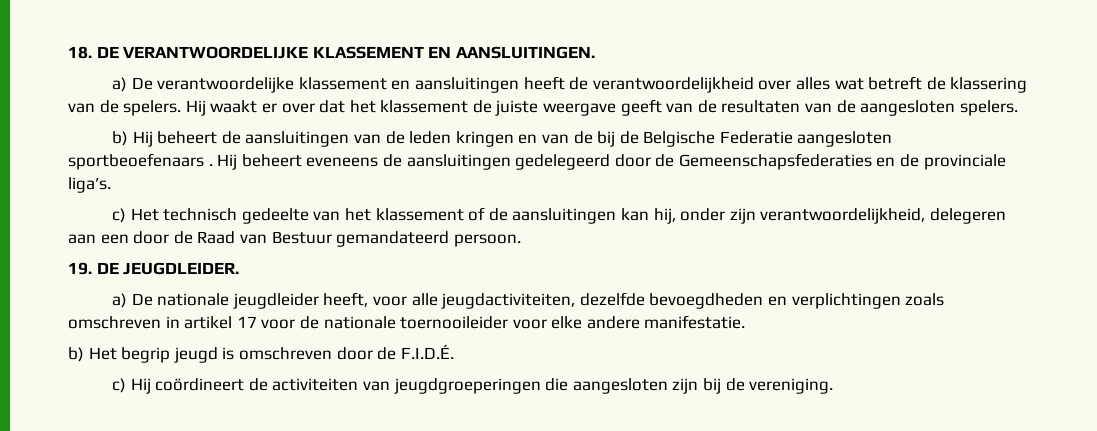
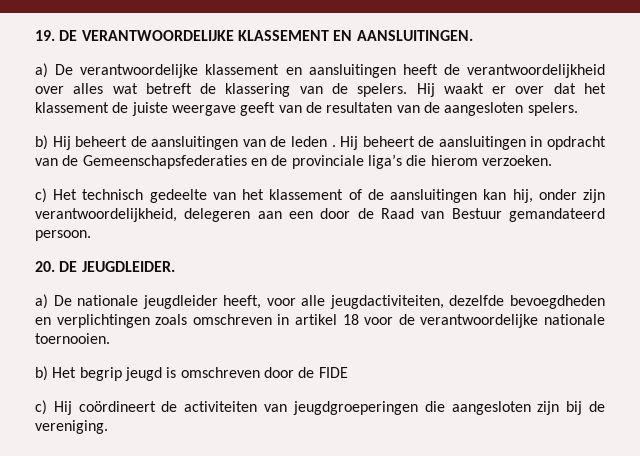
[68,46,92,59] 18. -> [35,30,55,41] 19.
[455,131,893,147] [68,153,204,170] kringen en van de bij de Belgische Federatie aangesloten sportbeoefenaars -> (327, 141) none
[306,154,651,170] eveneens de aansluitingen gedelegeerd door -> [418,136,606,150] [35,158,58,166] de aansluitingen in opdracht van
[68,177,111,193] liga’s. -> [367,154,552,169] liga’s die hierom verzoeken.
[68,262,92,275] 19. -> [35,261,55,272] 20.
[236,316,257,328] 17 -> [342,314,359,325] 18
[323,315,746,329] nationale toernooileider voor elke andere manifestatie. -> [420,314,606,328] [35,333,110,344] verantwoordelijke nationale toernooien.
[400,344,454,359] F.I.D.É. -> [318,367,348,378] FIDE

